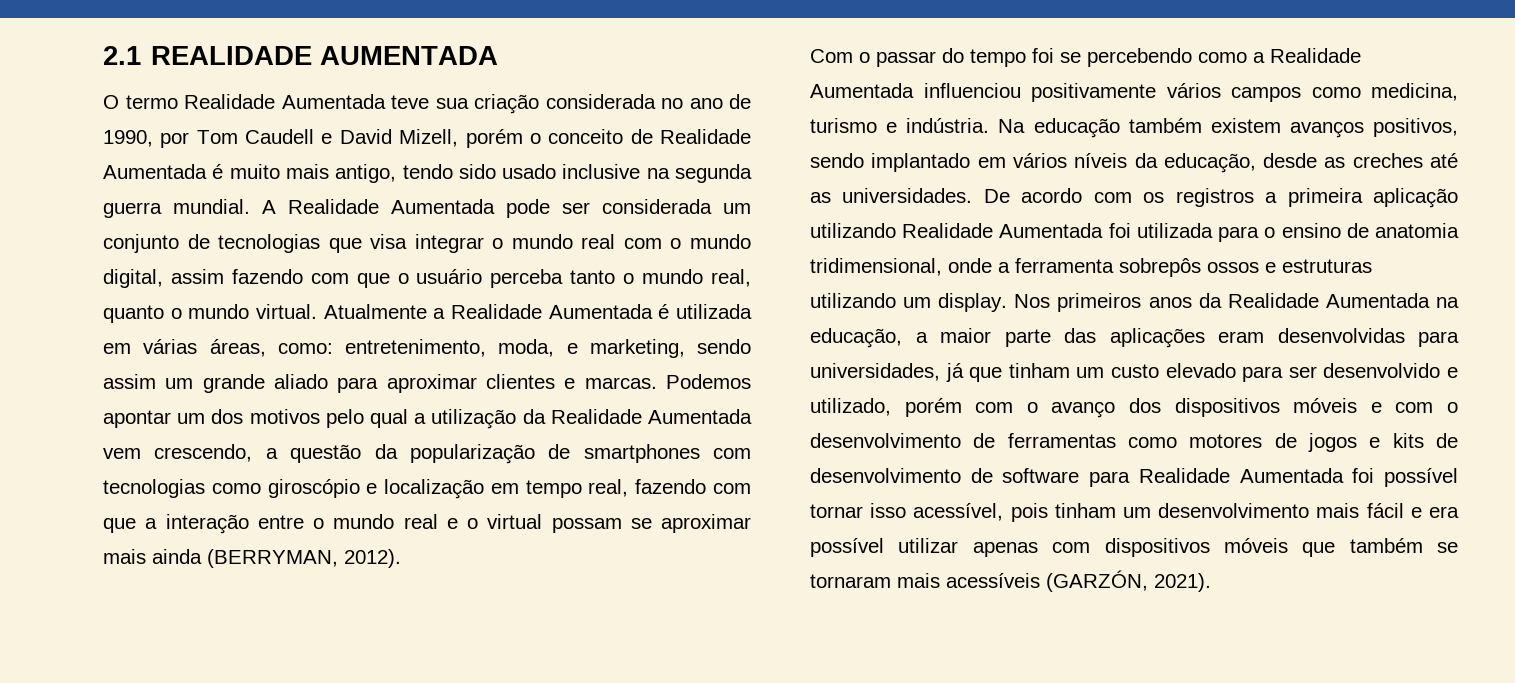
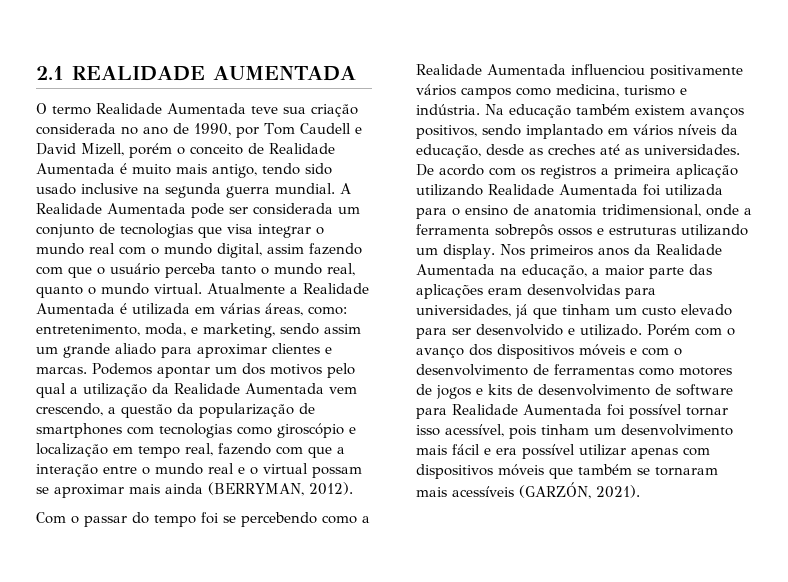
[810,398,962,417] utilizado, porém -> [580,324,690,336] utilizado. Porém

